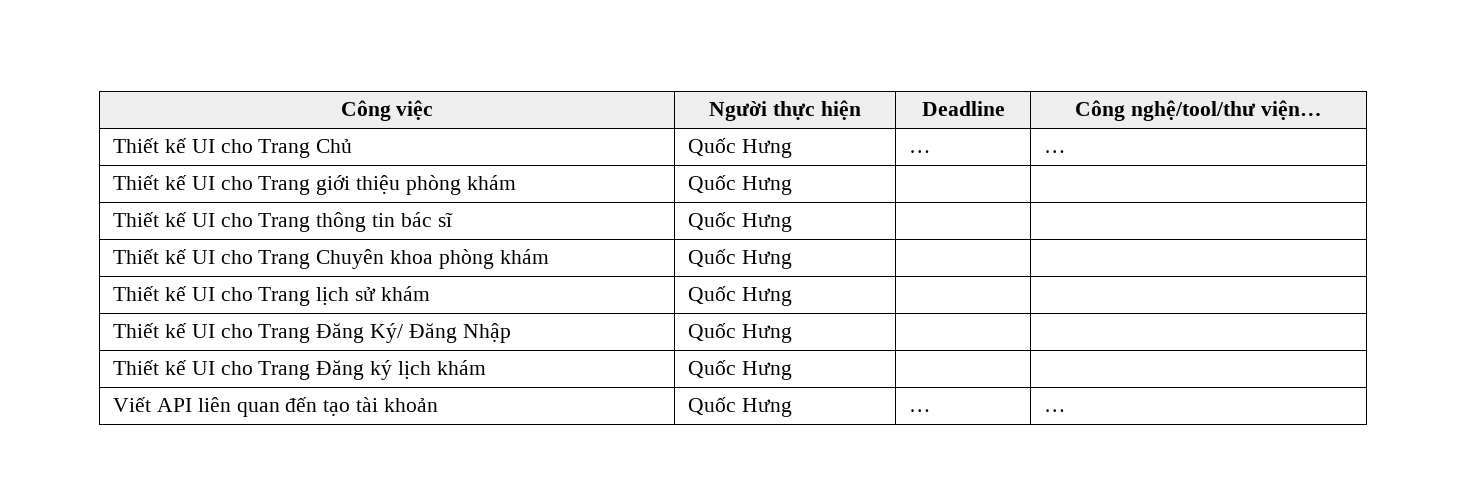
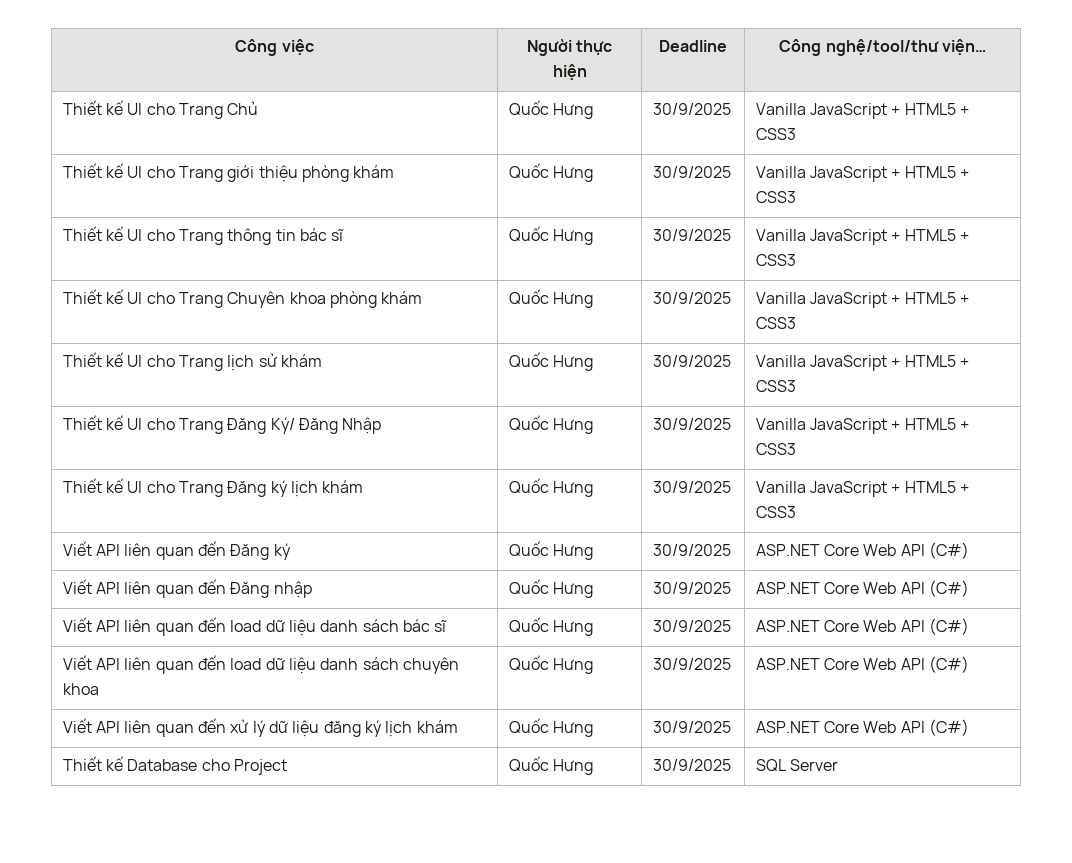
[909,150,932,153] [1044,150,1067,153] … | … -> [652,103,731,115] [755,103,969,119] [755,128,796,140] 30/9/2025 | Vanilla JavaScript + HTML5 + CSS3
(792, 185) | -> [652,166,731,178] [755,166,969,182] [755,191,796,203] 30/9/2025 | Vanilla JavaScript + HTML5 + CSS3
(792, 222) | -> [652,229,731,241] [755,229,969,245] [755,254,796,266] 30/9/2025 | Vanilla JavaScript + HTML5 + CSS3
(792, 259) | -> [652,292,731,304] [755,292,969,308] [755,317,796,329] 30/9/2025 | Vanilla JavaScript + HTML5 + CSS3
(792, 296) | -> [652,355,731,367] [755,355,969,371] [755,380,796,392] 30/9/2025 | Vanilla JavaScript + HTML5 + CSS3
(792, 333) | -> [652,418,731,430] [755,418,969,434] [755,443,796,455] 30/9/2025 | Vanilla JavaScript + HTML5 + CSS3
[113,397,438,417] [688,397,792,417] [909,409,932,412] [1044,409,1067,412] | // Viết API liên quan đến tạo tài khoản | Quốc Hưng | … | … -> [652,481,731,493] [755,481,969,497] [755,506,796,518] [62,541,291,560] [508,541,593,560] [652,544,731,556] [755,542,969,559] [62,579,312,598] [508,579,593,598] [652,582,731,594] [755,580,969,597] [62,617,448,636] [508,617,593,636] [652,620,731,632] [755,618,969,635] [62,655,459,674] [62,683,99,695] [508,655,593,674] [652,658,731,670] [755,656,969,673] [62,718,458,737] [508,718,593,737] [652,721,731,733] [755,719,969,736] [62,756,287,775] [508,756,593,775] [652,759,731,771] [755,759,838,772] 30/9/2025 | Vanilla JavaScript + HTML5 + CSS3 // Viết API liên quan đến Đăng ký | Quốc Hưng | 30/9/2025 | ASP.NET Core Web API (C#) // Viết API liên quan đến Đăng nhập | Quốc Hưng | 30/9/2025 | ASP.NET Core Web API (C#) // Viết API liên quan đến load dữ liệu danh sách bác sĩ | Quốc Hưng | 30/9/2025 | ASP.NET Core Web API (C#) // Viết API liên quan đến load dữ liệu danh sách chuyên khoa | Quốc Hưng | 30/9/2025 | ASP.NET Core Web API (C#) // Viết API liên quan đến xử lý dữ liệu đăng ký lịch khám | Quốc Hưng | 30/9/2025 | ASP.NET Core Web API (C#) // Thiết kế Database cho Project | Quốc Hưng | 30/9/2025 | SQL Server

